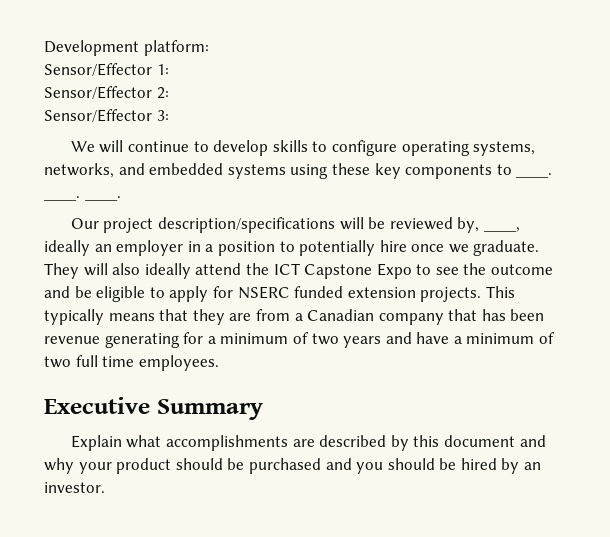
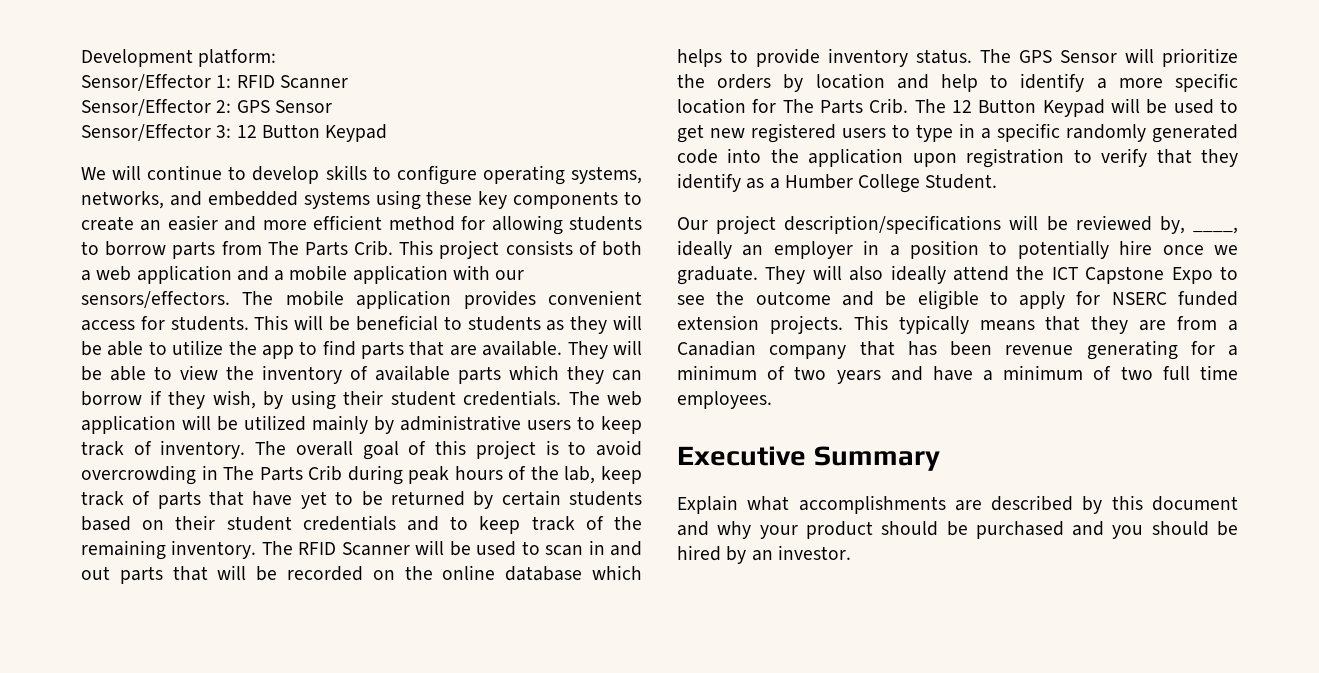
(169, 69) none -> [236,75,348,89] RFID Scanner
(169, 93) none -> [236,100,332,113] GPS Sensor
(169, 115) none -> [236,124,388,142] 12 Button Keypad
[516,173,553,178] [44,196,121,201] ____. ____. ____. -> [81,215,643,235] [81,240,642,259] [81,265,525,284] [81,290,642,309] [81,315,642,334] [81,340,642,359] [81,365,642,384] [81,390,642,410] [81,415,642,434] [81,440,643,460] [81,465,643,485] [81,490,643,509] [81,515,642,534] [81,540,642,560] [81,565,642,584] [677,48,1238,67] [677,73,1238,92] [677,98,1238,117] [677,123,1238,143] [677,148,1238,168] [677,173,998,193] create an easier and more efficient method for allowing students to borrow parts from The Parts Crib. This project consists of both a web application and a mobile application with our sensors/effectors. The mobile application provides convenient access for students. This will be beneficial to students as they will be able to utilize the app to find parts that are available. They will be able to view the inventory of available parts which they can borrow if they wish, by using their student credentials. The web application will be utilized mainly by administrative users to keep track of inventory. The overall goal of this project is to avoid overcrowding in The Parts Crib during peak hours of the lab, keep track of parts that have yet to be returned by certain students based on their student credentials and to keep track of the remaining inventory. The RFID Scanner will be used to scan in and out parts that will be recorded on the online database which helps to provide inventory status. The GPS Sensor will prioritize the orders by location and help to identify a more specific location for The Parts Crib. The 12 Button Keypad will be used to get new registered users to type in a specific randomly generated code into the application upon registration to verify that they identify as a Humber College Student.

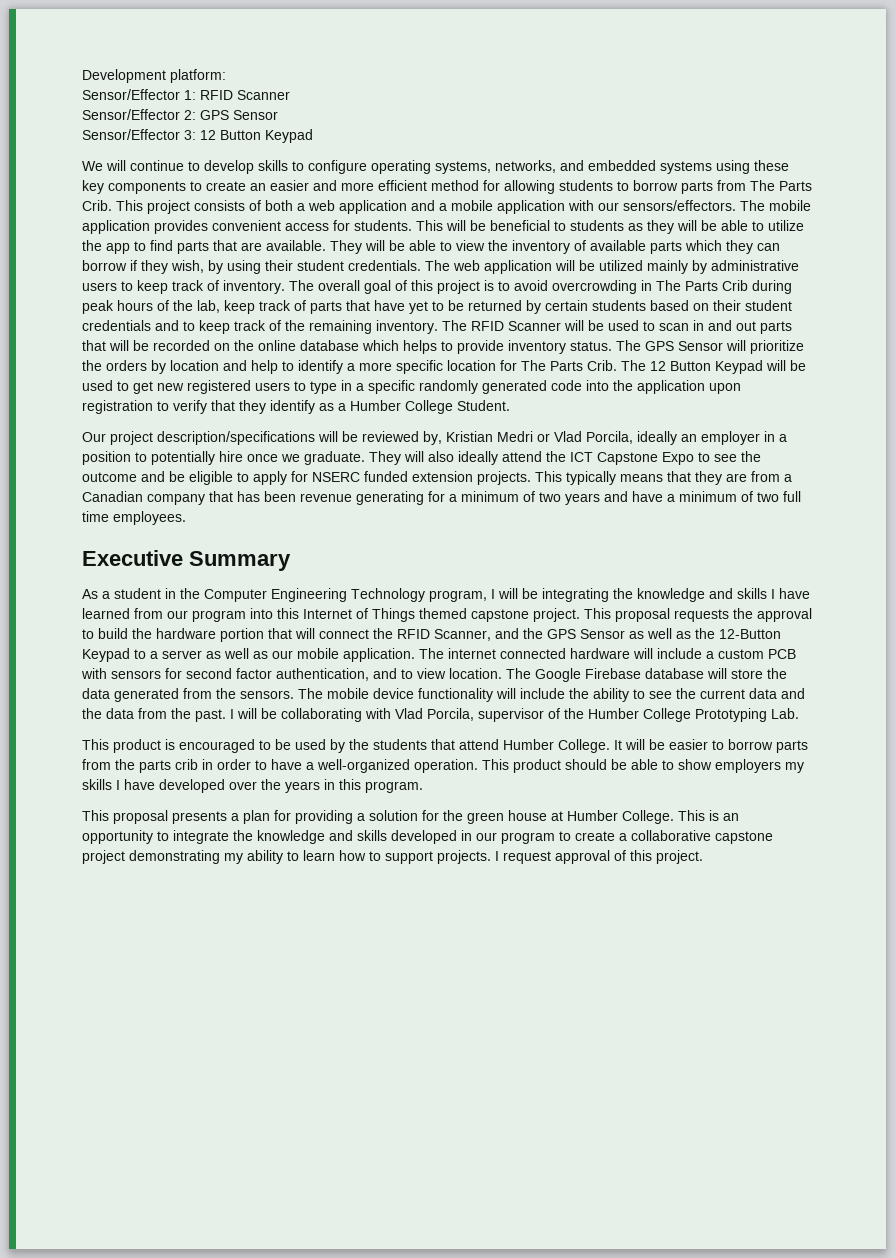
[1193,227,1238,234] ____, -> [446,431,633,444] Kristian Medri or Vlad Porcila,
[677,495,1238,514] [677,521,1238,539] [677,545,851,564] Explain what accomplishments are described by this document and why your product should be purchased and you should be hired by an investor. -> [82,588,810,602] [82,608,812,622] [82,628,781,642] [82,648,796,662] [81,668,787,682] [82,688,805,702] [82,708,799,722] [82,739,808,753] [82,759,804,773] [82,779,423,793] [82,810,739,824] [82,830,773,844] [82,850,703,864] As a student in the Computer Engineering Technology program, I will be integrating the knowledge and skills I have learned from our program into this Internet of Things themed capstone project. This proposal requests the approval to build the hardware portion that will connect the RFID Scanner, and the GPS Sensor as well as the 12-Button Keypad to a server as well as our mobile application. The internet connected hardware will include a custom PCB with sensors for second factor authentication, and to view location. The Google Firebase database will store the data generated from the sensors. The mobile device functionality will include the ability to see the current data and the data from the past. I will be collaborating with Vlad Porcila, supervisor of the Humber College Prototyping Lab. // This product is encouraged to be used by the students that attend Humber College. It will be easier to borrow parts from the parts crib in order to have a well-organized operation. This product should be able to show employers my skills I have developed over the years in this program. // This proposal presents a plan for providing a solution for the green house at Humber College. This is an opportunity to integrate the knowledge and skills developed in our program to create a collaborative capstone project demonstrating my ability to learn how to support projects. I request approval of this project.

